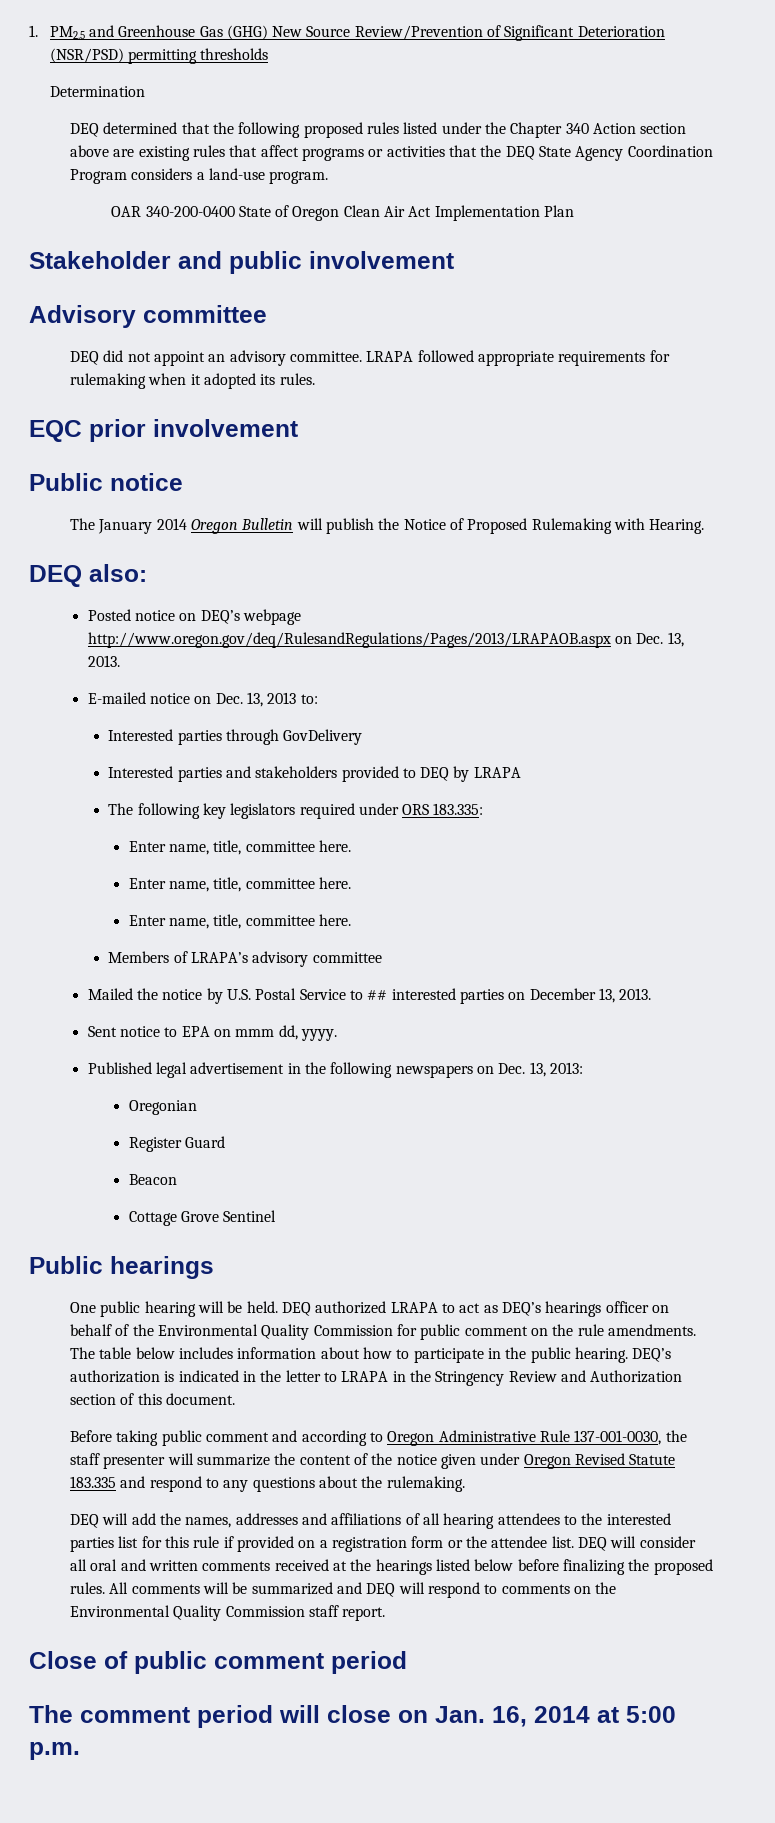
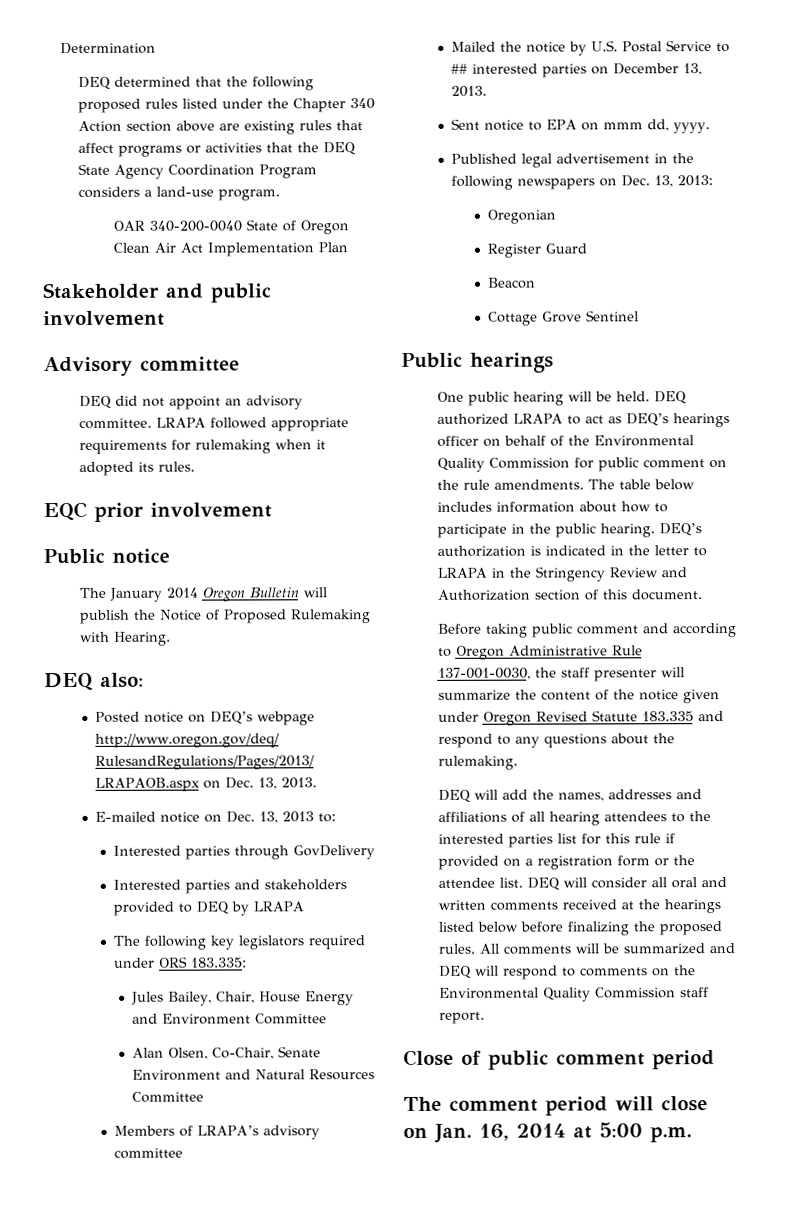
[29,25,665,41] [49,48,269,64] 1. PM2.5 and Greenhouse Gas (GHG) New Source Review/Prevention of Significant Deterioration (NSR/PSD) permitting thresholds // -> (59, 48) none
[145,206,235,217] 340-200-0400 -> [148,220,242,232] 340-200-0040
[128,840,352,855] [128,877,352,892] [128,914,352,929] Enter name, title, committee here. // Enter name, title, committee here. // Enter name, title, committee here. -> [130,991,354,1006] [131,1013,327,1025] [131,1046,321,1060] [131,1069,375,1081] [131,1091,204,1103] Jules Bailey, Chair, House Energy and Environment Committee // Alan Olsen, Co-Chair, Senate Environment and Natural Resources Committee

